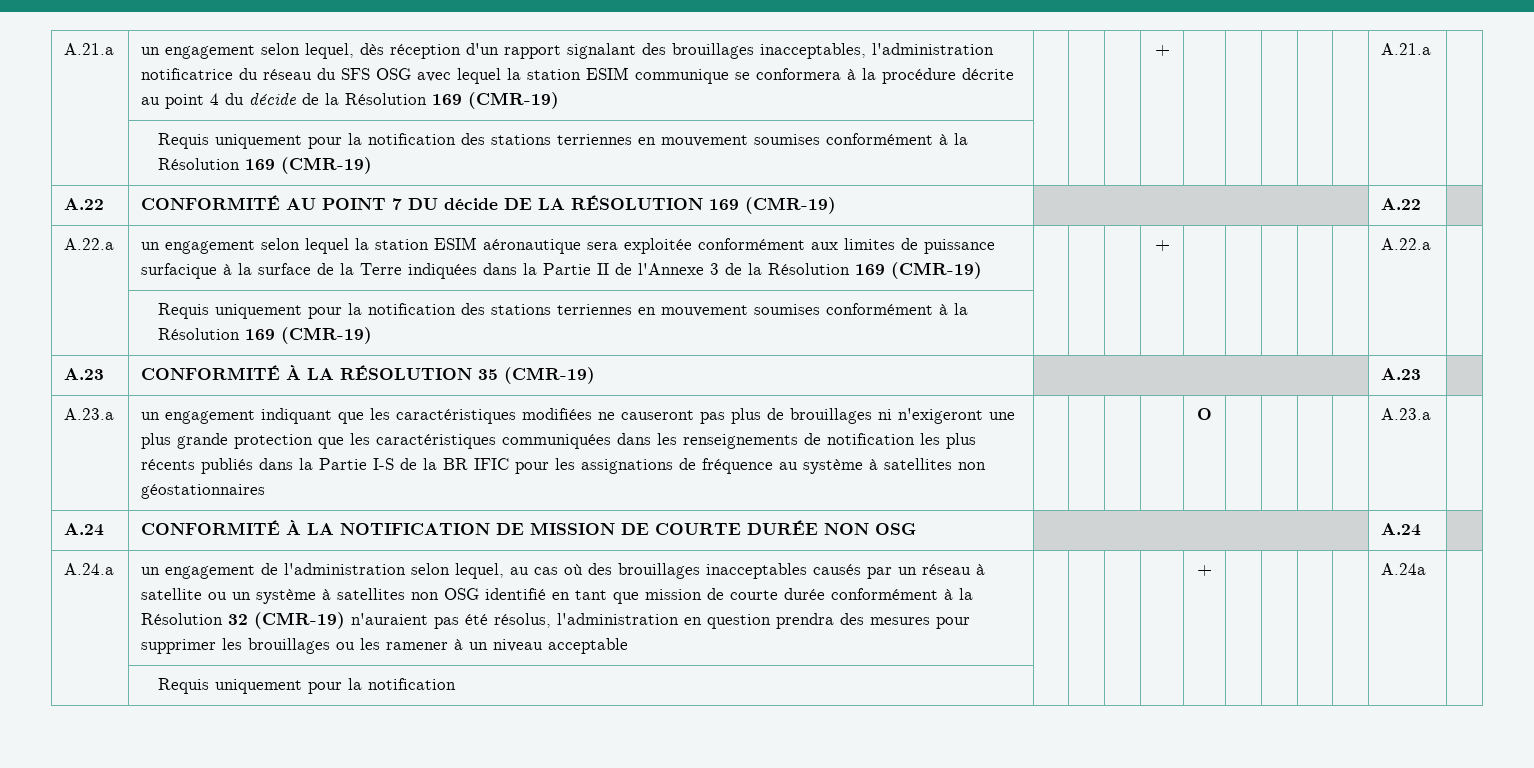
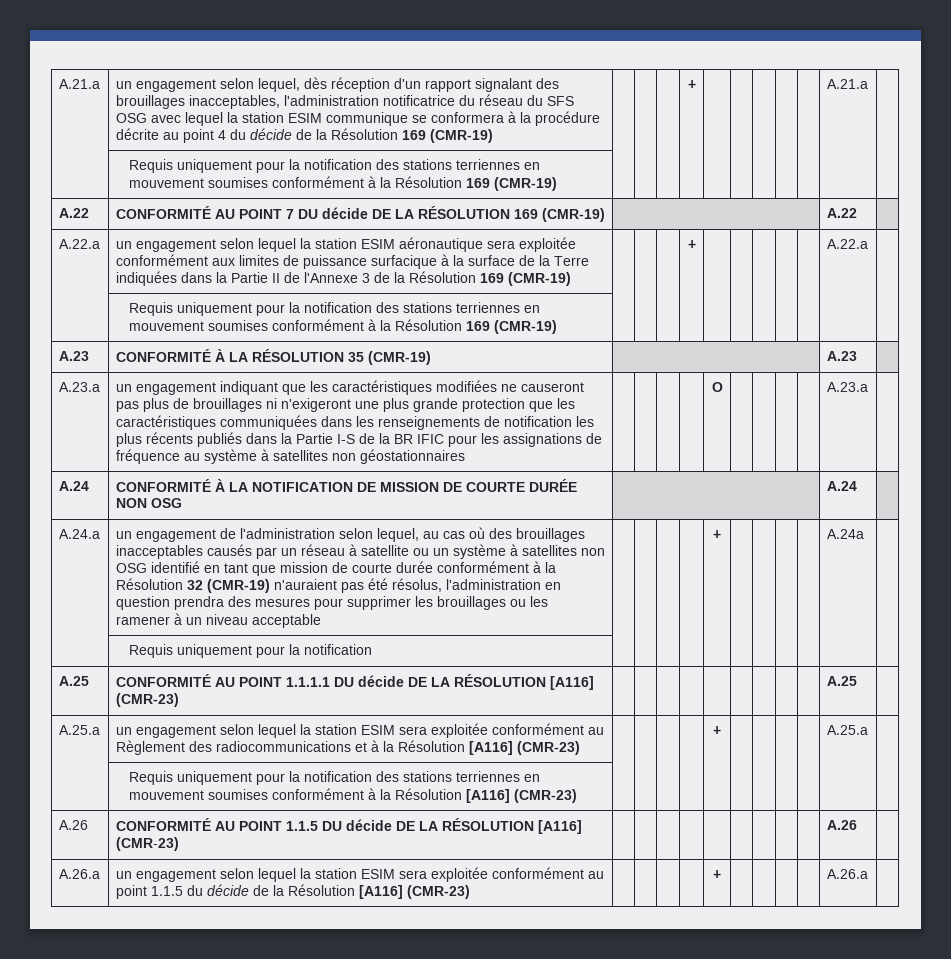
(456, 684) none -> [58,676,89,686] [115,674,594,690] [115,693,179,707] [826,676,857,686] [58,725,100,735] [115,723,604,738] [115,740,580,755] [713,726,721,735] [826,725,868,735] [128,771,540,785] [128,788,577,803] [58,820,88,830] [115,818,582,834] [115,837,179,851] [826,820,857,830] [58,869,100,879] [115,867,604,882] [115,884,470,899] [713,870,721,879] [826,869,868,879] // A.25 | CONFORMITÉ AU POINT 1.1.1.1 DU décide DE LA RÉSOLUTION [A116] (CMR-23) | | | | | | | | | | A.25 | // A.25.a | un engagement selon lequel la station ESIM sera exploitée conformément au Règlement des radiocommunications et à la Résolution [A116] (CMR-23) | | | | | + | | | | | A.25.a | // | Requis uniquement pour la notification des stations terriennes en mouvement soumises conformément à la Résolution [A116] (CMR-23) | | | | | | | | | | | // A.26 | CONFORMITÉ AU POINT 1.1.5 DU décide DE LA RÉSOLUTION [A116] (CMR-23) | | | | | | | | | | A.26 | // A.26.a | un engagement selon lequel la station ESIM sera exploitée conformément au point 1.1.5 du décide de la Résolution [A116] (CMR-23) | | | | | + | | | | | A.26.a |

